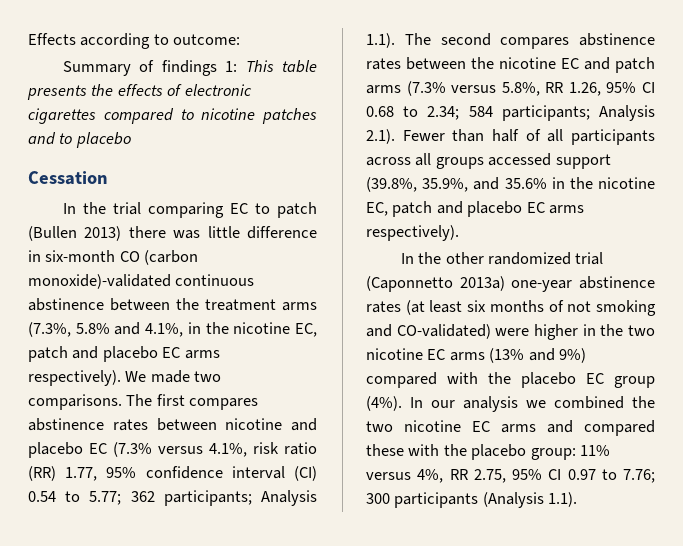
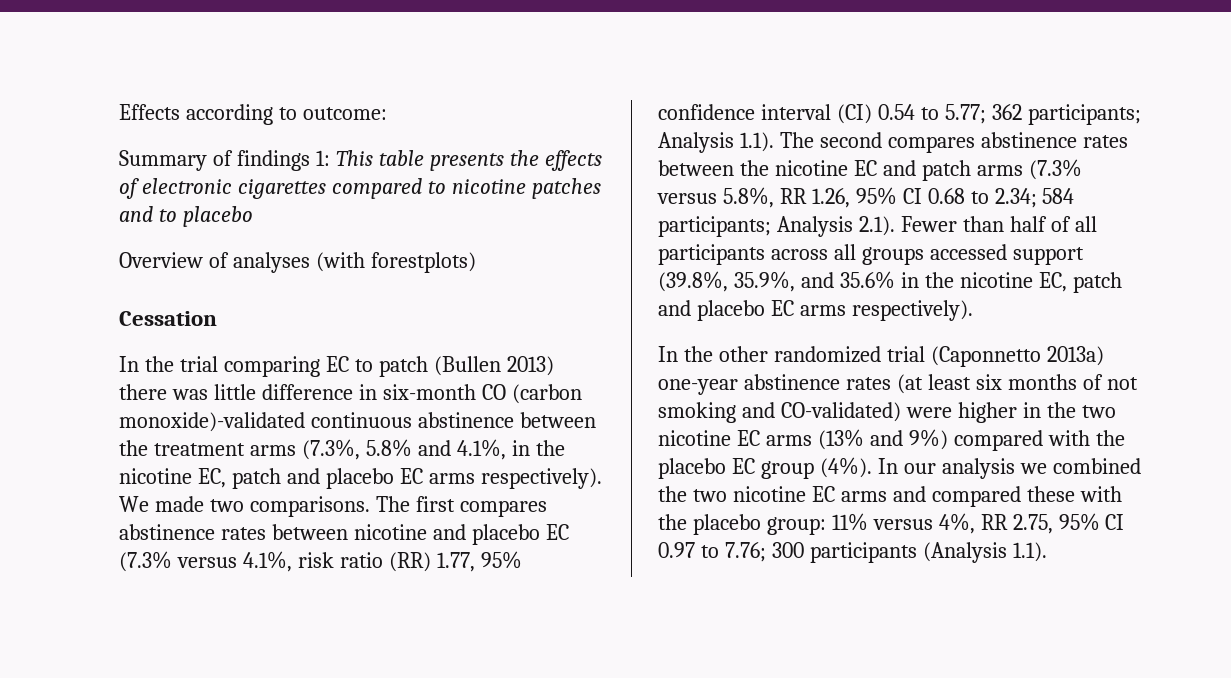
(131, 140) none -> [119,252,476,273] // Overview of analyses (with forestplots)

